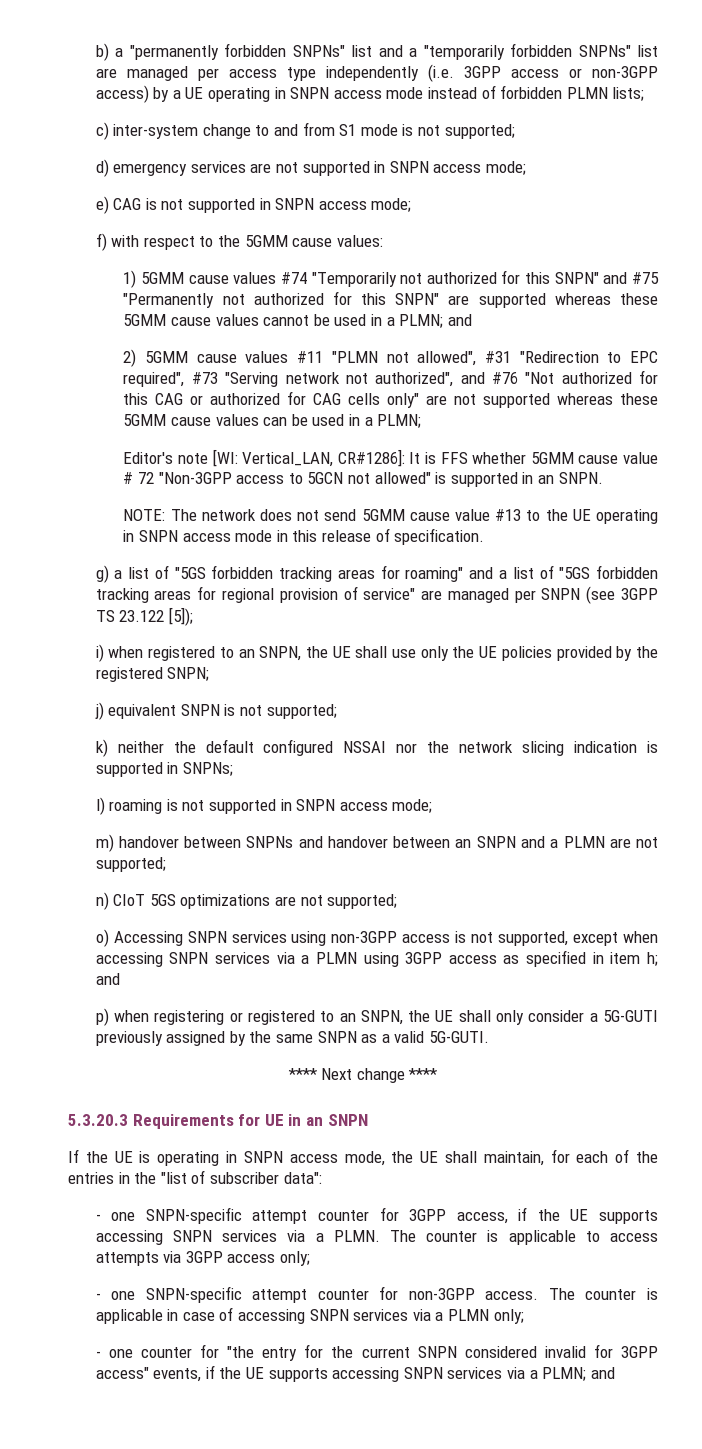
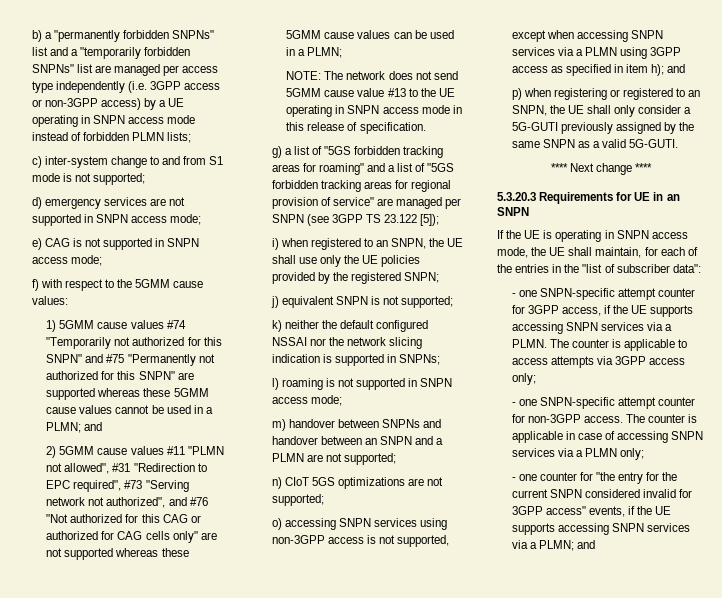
[123,449,658,467] [123,472,603,487] // Editor's note [WI: Vertical_LAN, CR#1286]: It is FFS whether 5GMM cause value # 72 "Non-3GPP access to 5GCN not allowed" is supported in an SNPN. -> (343, 52) none
[113,931,183,946] Accessing -> [284,518,336,530] accessing
[646,952,658,966] h; -> [651,64,665,76] h);

